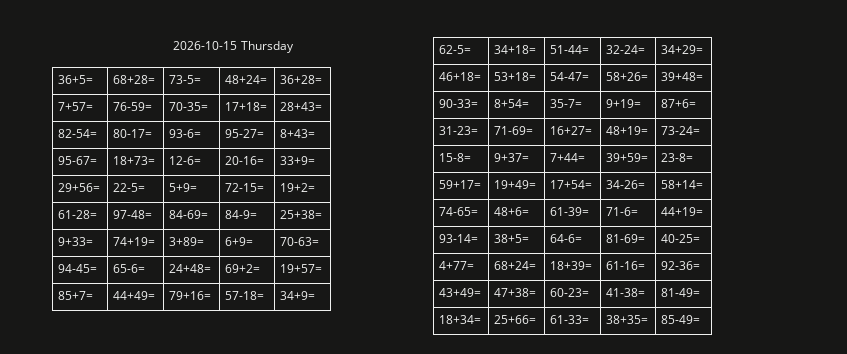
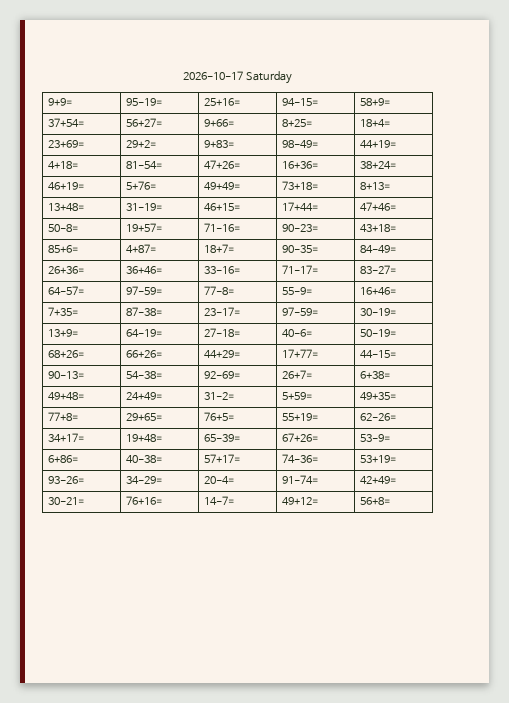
[173,41,294,53] [58,75,94,84] [113,75,156,84] [169,75,202,84] [225,75,268,84] [280,75,323,84] [58,102,94,111] [113,102,153,111] [169,102,209,111] [225,102,268,111] [280,102,323,111] [58,129,98,138] [113,129,153,138] [169,129,202,138] [225,129,265,138] [280,129,316,138] [58,156,98,165] [113,156,156,165] [169,156,202,165] [225,156,265,165] [280,156,316,165] [58,183,101,192] [113,183,146,192] [169,183,198,192] [225,183,265,192] [280,183,316,192] [58,210,98,219] [113,210,153,219] [169,210,209,219] [225,210,258,219] [280,210,323,219] [58,237,94,246] [113,237,156,246] [169,237,205,246] [225,237,254,246] [280,237,320,246] [58,264,98,273] [113,264,146,273] [169,264,212,273] [225,264,261,273] [280,264,323,273] [58,291,94,300] [113,291,156,300] [169,291,212,300] [225,291,265,300] [280,291,316,300] [439,45,472,54] [494,45,537,54] [550,45,590,54] [606,45,646,54] [661,45,704,54] [439,72,482,81] [494,72,537,81] [550,72,590,81] [606,72,649,81] [661,72,704,81] [439,99,479,108] [494,99,530,108] [550,99,583,108] [606,99,642,108] [661,99,697,108] [439,126,479,135] [494,126,534,135] [550,126,593,135] [606,126,649,135] [661,126,701,135] [439,153,472,162] [494,153,530,162] [550,153,586,162] [606,153,649,162] [661,153,694,162] [439,180,482,189] [494,180,537,189] [550,180,593,189] [606,180,646,189] [661,180,704,189] [439,207,479,216] [494,207,530,216] [550,207,590,216] [606,207,639,216] [661,207,704,216] [439,234,479,243] [494,234,530,243] [550,234,583,243] [606,234,646,243] [661,234,701,243] [439,261,475,270] [494,261,537,270] [550,261,593,270] [606,261,646,270] [661,261,701,270] [439,288,482,297] [494,288,537,297] [550,288,590,297] [606,288,646,297] [661,288,701,297] [439,315,482,324] [494,315,537,324] [550,315,590,324] [606,315,649,324] [661,315,701,324] 2026-10-15 Thursday // 36+5= | 68+28= | 73-5= | 48+24= | 36+28= // 7+57= | 76-59= | 70-35= | 17+18= | 28+43= // 82-54= | 80-17= | 93-6= | 95-27= | 8+43= // 95-67= | 18+73= | 12-6= | 20-16= | 33+9= // 29+56= | 22-5= | 5+9= | 72-15= | 19+2= // 61-28= | 97-48= | 84-69= | 84-9= | 25+38= // 9+33= | 74+19= | 3+89= | 6+9= | 70-63= // 94-45= | 65-6= | 24+48= | 69+2= | 19+57= // 85+7= | 44+49= | 79+16= | 57-18= | 34+9= // 62-5= | 34+18= | 51-44= | 32-24= | 34+29= // 46+18= | 53+18= | 54-47= | 58+26= | 39+48= // 90-33= | 8+54= | 35-7= | 9+19= | 87+6= // 31-23= | 71-69= | 16+27= | 48+19= | 73-24= // 15-8= | 9+37= | 7+44= | 39+59= | 23-8= // 59+17= | 19+49= | 17+54= | 34-26= | 58+14= // 74-65= | 48+6= | 61-39= | 71-6= | 44+19= // 93-14= | 38+5= | 64-6= | 81-69= | 40-25= // 4+77= | 68+24= | 18+39= | 61-16= | 92-36= // 43+49= | 47+38= | 60-23= | 41-38= | 81-49= // 18+34= | 25+66= | 61-33= | 38+35= | 85-49= -> [183,71,292,84] [48,98,73,106] [126,98,163,106] [204,98,241,106] [282,98,319,106] [360,98,391,106] [48,118,85,127] [126,118,163,127] [204,119,235,127] [282,119,313,127] [360,119,391,127] [48,140,85,148] [126,140,157,148] [204,140,235,148] [282,140,319,148] [360,140,397,148] [48,161,79,169] [126,161,163,169] [204,160,241,169] [282,161,319,169] [360,161,397,169] [48,182,85,190] [126,181,157,190] [204,182,241,190] [282,181,319,190] [360,182,391,190] [48,203,85,211] [126,203,163,211] [204,203,241,211] [282,202,319,211] [360,202,397,211] [48,224,79,232] [126,223,163,232] [204,223,241,232] [282,224,319,232] [360,224,397,232] [48,245,79,253] [126,244,157,253] [204,244,235,253] [282,245,319,253] [360,245,397,253] [48,266,85,274] [126,266,163,274] [204,266,241,274] [282,265,319,274] [360,265,397,274] [48,286,85,295] [126,286,163,295] [204,286,235,295] [282,287,313,295] [360,287,397,295] [48,307,79,316] [126,307,163,316] [204,307,241,316] [282,307,319,316] [360,308,397,316] [48,329,79,337] [126,329,163,337] [204,328,241,337] [282,329,313,337] [360,329,397,337] [48,350,85,358] [126,350,163,358] [204,350,241,358] [282,349,319,358] [360,350,397,358] [48,371,85,379] [126,371,163,379] [204,371,241,379] [282,370,313,379] [360,371,391,379] [48,392,85,400] [126,392,163,400] [204,392,235,400] [282,392,313,400] [360,392,397,400] [48,412,79,421] [126,413,163,421] [204,412,235,421] [282,413,319,421] [360,413,397,421] [48,433,85,442] [126,434,163,442] [204,434,241,442] [282,433,319,442] [360,434,391,442] [48,455,79,463] [126,455,163,463] [204,454,241,463] [282,454,319,463] [360,455,397,463] [48,476,85,484] [126,476,163,484] [204,476,235,484] [282,475,319,484] [360,476,397,484] [48,497,85,505] [126,496,163,505] [204,496,235,505] [282,497,319,505] [360,497,391,505] 2026-10-17 Saturday // 9+9= | 95-19= | 25+16= | 94-15= | 58+9= // 37+54= | 56+27= | 9+66= | 8+25= | 18+4= // 23+69= | 29+2= | 9+83= | 98-49= | 44+19= // 4+18= | 81-54= | 47+26= | 16+36= | 38+24= // 46+19= | 5+76= | 49+49= | 73+18= | 8+13= // 13+48= | 31-19= | 46+15= | 17+44= | 47+46= // 50-8= | 19+57= | 71-16= | 90-23= | 43+18= // 85+6= | 4+87= | 18+7= | 90-35= | 84-49= // 26+36= | 36+46= | 33-16= | 71-17= | 83-27= // 64-57= | 97-59= | 77-8= | 55-9= | 16+46= // 7+35= | 87-38= | 23-17= | 97-59= | 30-19= // 13+9= | 64-19= | 27-18= | 40-6= | 50-19= // 68+26= | 66+26= | 44+29= | 17+77= | 44-15= // 90-13= | 54-38= | 92-69= | 26+7= | 6+38= // 49+48= | 24+49= | 31-2= | 5+59= | 49+35= // 77+8= | 29+65= | 76+5= | 55+19= | 62-26= // 34+17= | 19+48= | 65-39= | 67+26= | 53-9= // 6+86= | 40-38= | 57+17= | 74-36= | 53+19= // 93-26= | 34-29= | 20-4= | 91-74= | 42+49= // 30-21= | 76+16= | 14-7= | 49+12= | 56+8=

